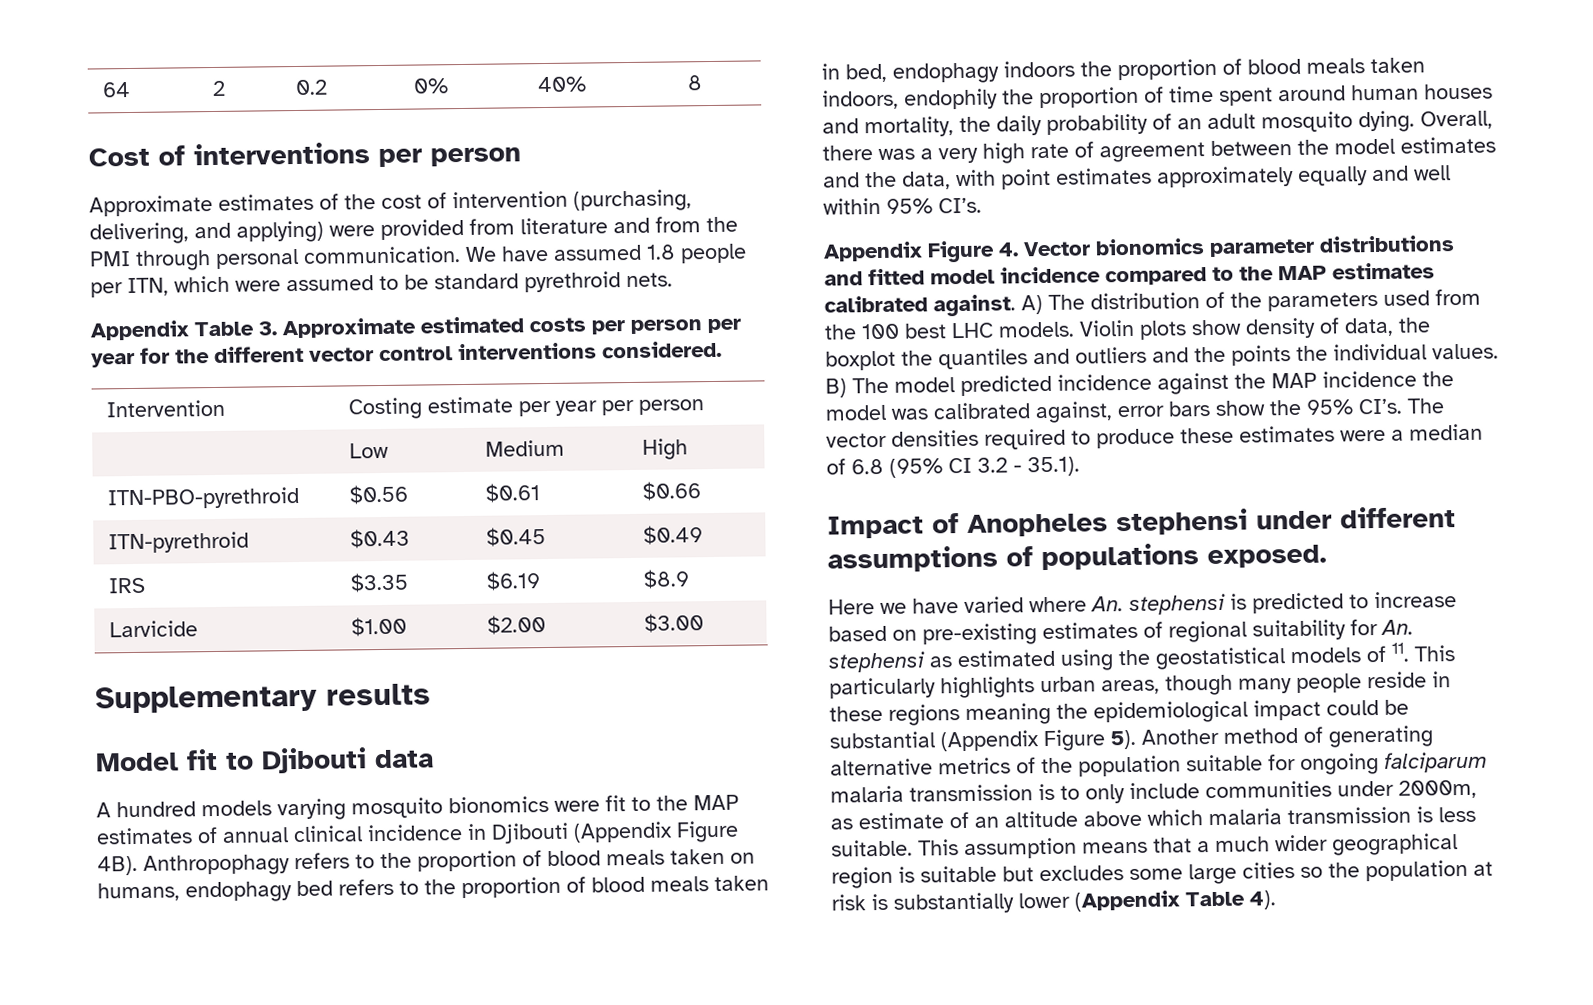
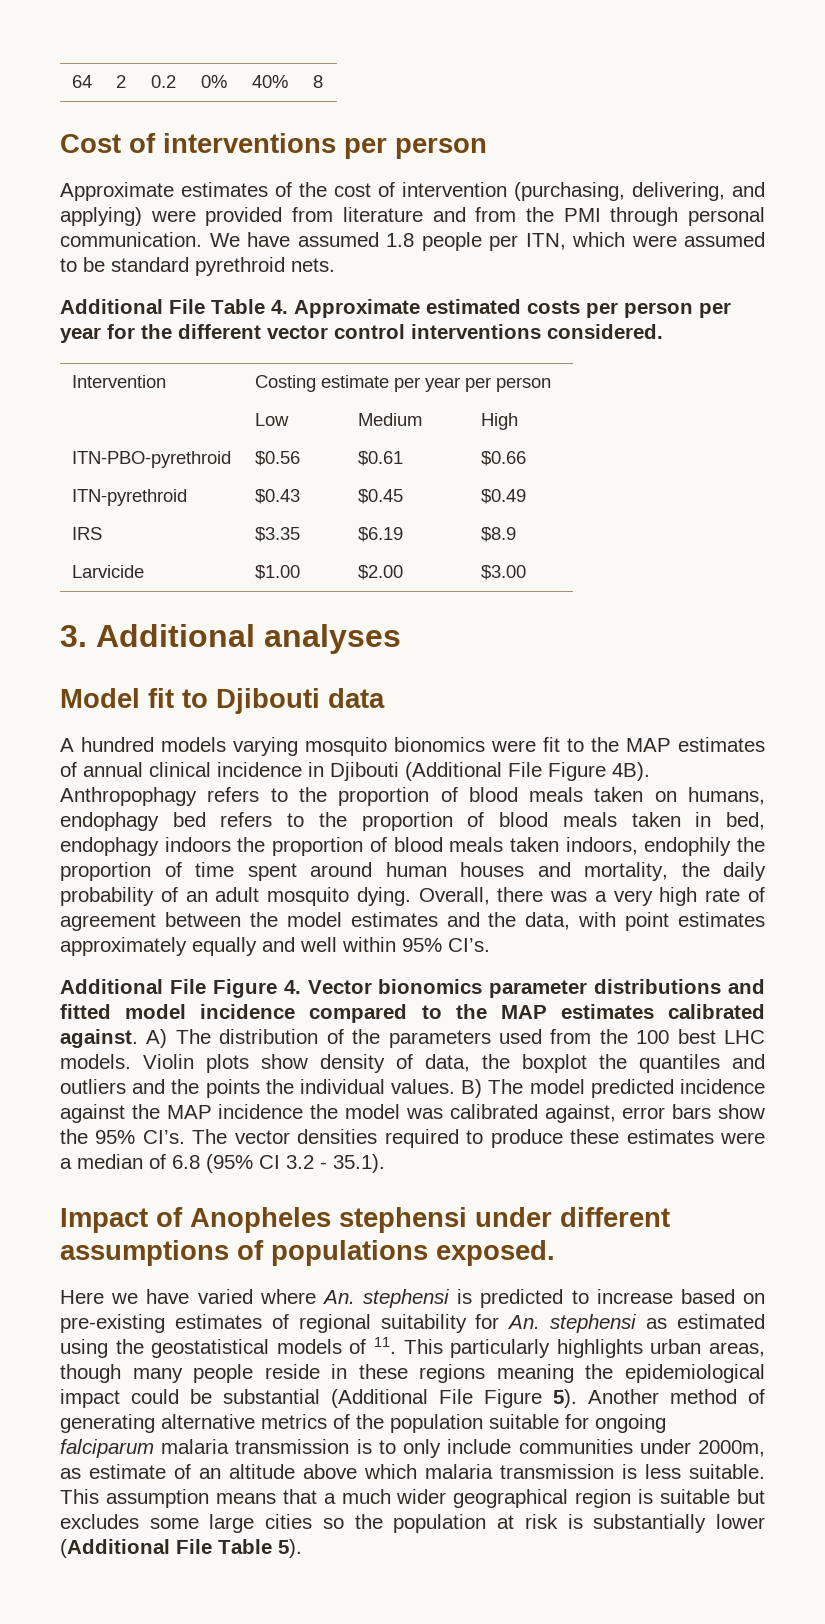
[90,320,277,341] Appendix Table 3. -> [60,299,288,314] Additional File Table 4.
[95,683,431,714] Supplementary results -> [60,624,401,654] 3. Additional analyses
[573,821,673,843] (Appendix -> [405,762,542,781] (Additional File
[823,241,923,262] Appendix -> [60,979,206,994] Additional File
[940,730,1039,752] (Appendix -> [331,1389,473,1408] (Additional File
[1074,890,1276,912] (Appendix Table 4). -> [60,1539,302,1558] (Additional File Table 5).

